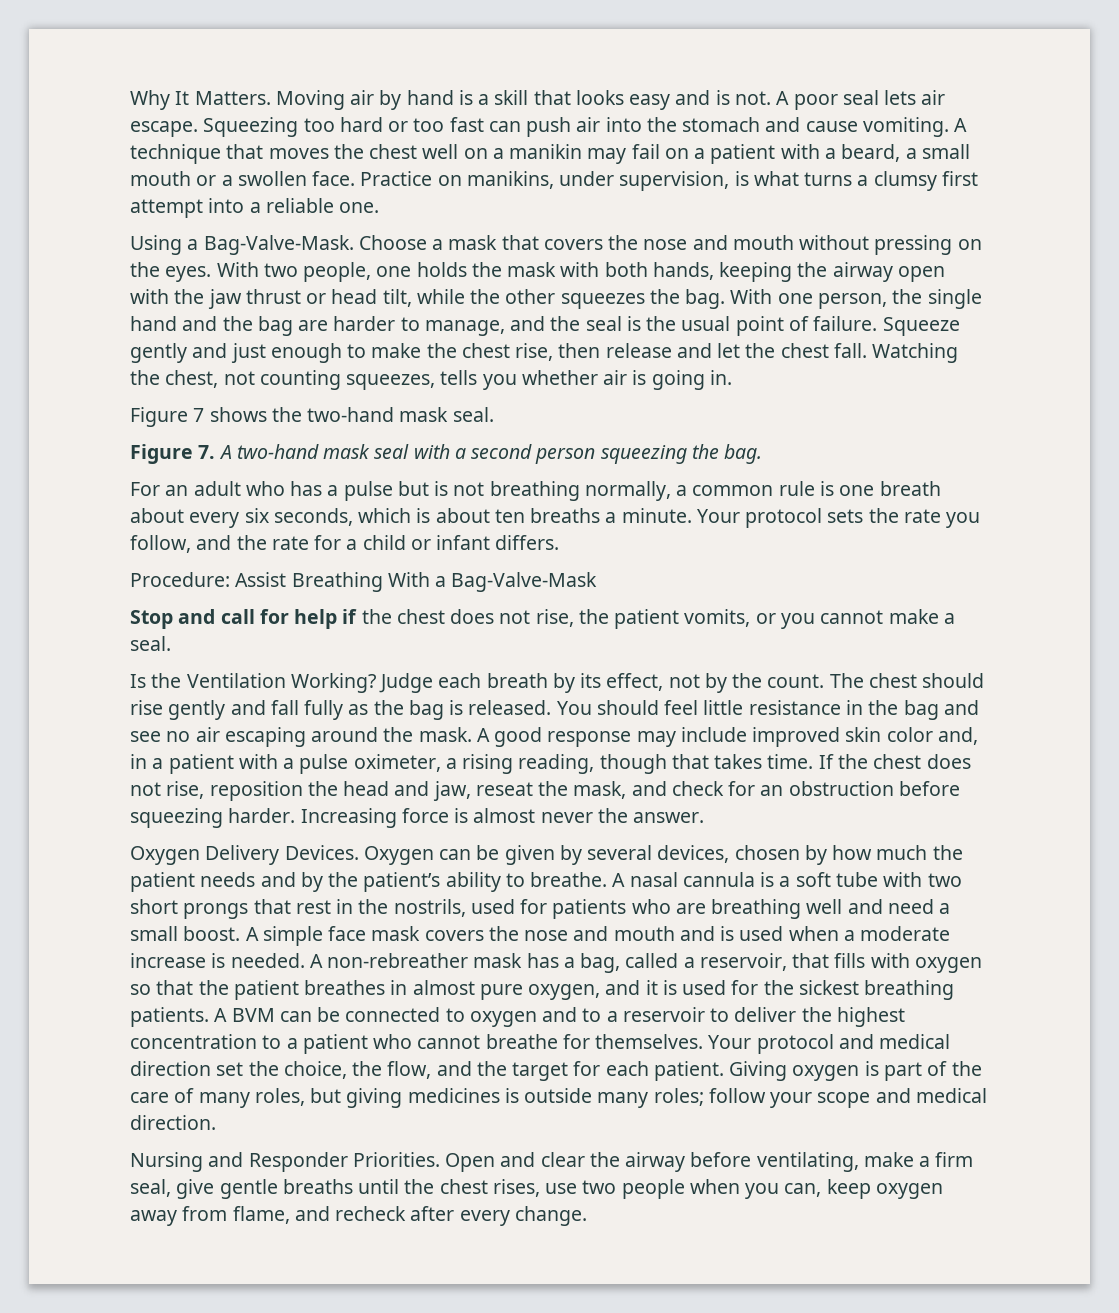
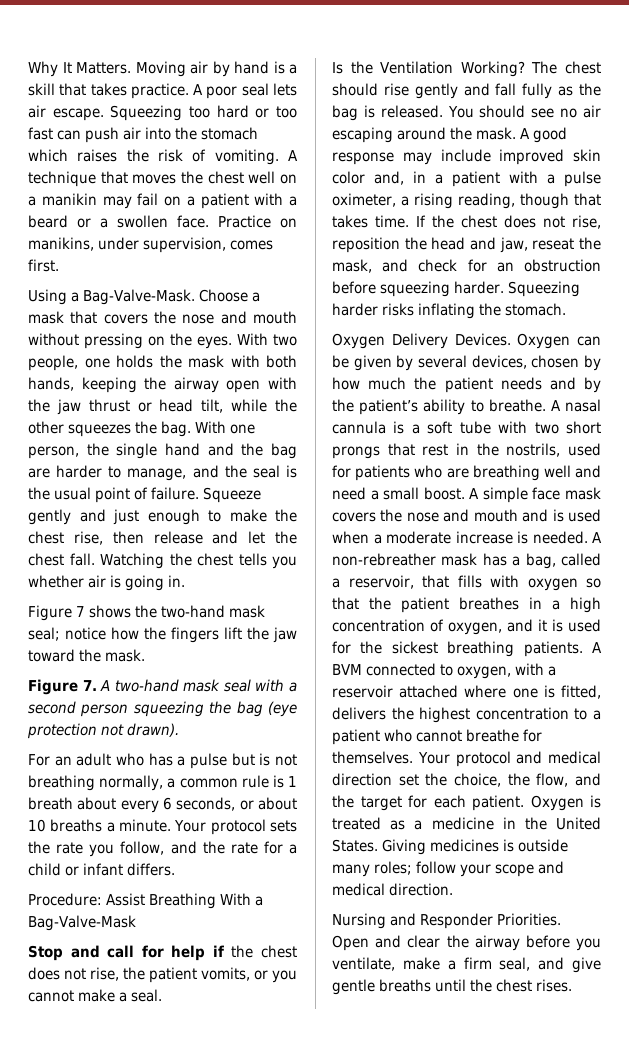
[575,90,771,110] looks easy and is not. -> [90,83,189,99] takes practice.
[765,117,858,132] and cause -> [28,149,207,162] which raises the risk of
[841,144,970,162] [130,171,191,186] beard, a small mouth -> [28,215,68,228] beard
[734,171,978,191] [130,198,380,218] is what turns a clumsy first attempt into a reliable one. -> [230,240,273,250] [28,259,59,272] comes first.
[165,370,436,390] chest, not counting squeezes, -> [196,553,233,566] chest
[452,407,494,422] seal. -> [28,627,297,643] [28,649,145,662] seal; notice how the fingers lift the jaw toward the mask.
[724,444,763,464] bag. -> [236,701,297,717] [27,723,179,739] bag (eye protection not drawn).
[839,485,875,496] one -> [288,776,297,787] 1
[244,508,525,526] six seconds, which is about ten -> [163,797,298,811] [28,819,46,832] 6 seconds, or about 10
[379,673,825,693] Judge each breath by its effect, not by the count. -> (525, 69) none
[664,700,979,720] feel little resistance in the bag and -> (526, 111) none
[300,808,705,828] Increasing force is almost never the answer. -> [507,281,580,297] [332,303,566,319] Squeezing harder risks inflating the stomach.
[412,980,523,1000] almost pure -> [552,597,601,613] [332,619,444,632] a high concentration of
[279,1007,797,1027] can be connected to oxygen and to a reservoir to deliver -> [366,663,556,679] [332,685,601,699] [332,707,386,720] connected to oxygen, with a reservoir attached where one is fitted, delivers
[729,1061,982,1081] [130,1088,403,1108] Giving oxygen is part of the care of many roles, but giving -> [530,795,601,811] [332,817,601,830] [332,839,426,855] Oxygen is treated as a medicine in the United States. Giving
[756,1152,859,1172] ventilating, -> [576,938,601,951] [332,957,395,971] you ventilate,
(171, 1188) none -> [538,957,565,970] and
[492,1179,943,1199] [130,1206,587,1226] rises, use two people when you can, keep oxygen away from flame, and recheck after every change. -> [536,979,572,992] rises.

